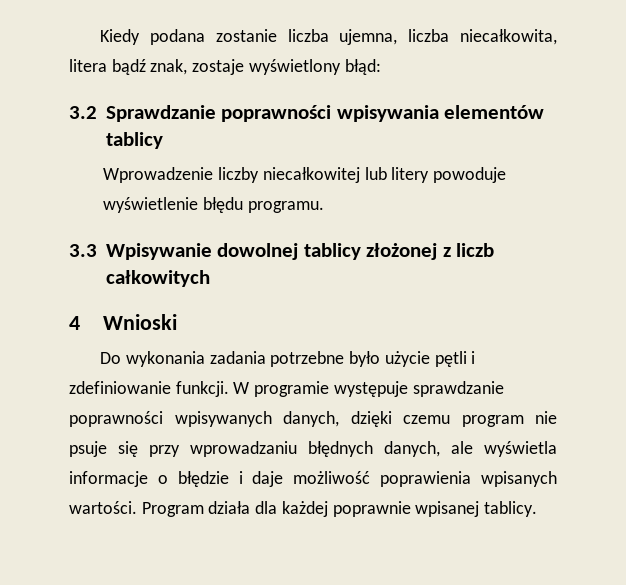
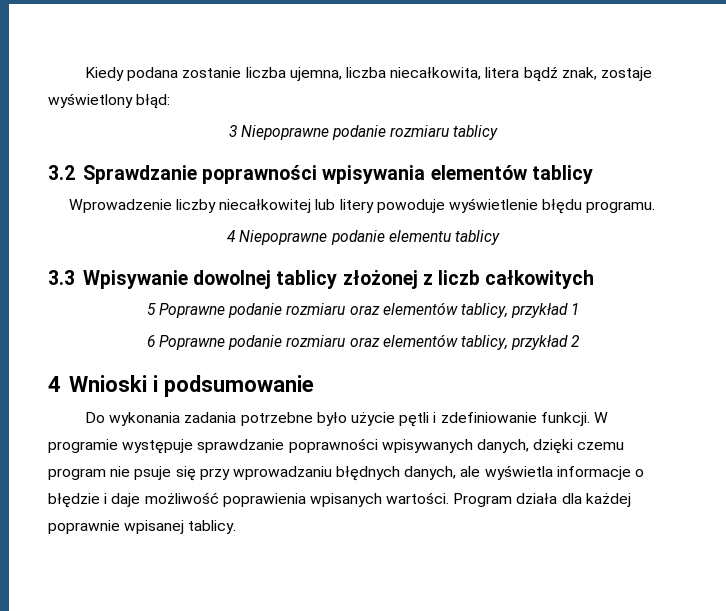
(381, 67) none -> [228,125,499,140] // 3 Niepoprawne podanie rozmiaru tablicy
(324, 207) none -> [227,230,500,245] // 4 Niepoprawne podanie elementu tablicy
(210, 278) none -> [146,302,580,318] [146,334,581,350] // 5 Poprawne podanie rozmiaru oraz elementów tablicy, przykład 1 // 6 Poprawne podanie rozmiaru oraz elementów tablicy, przykład 2
(178, 322) none -> [152,375,314,397] i podsumowanie

